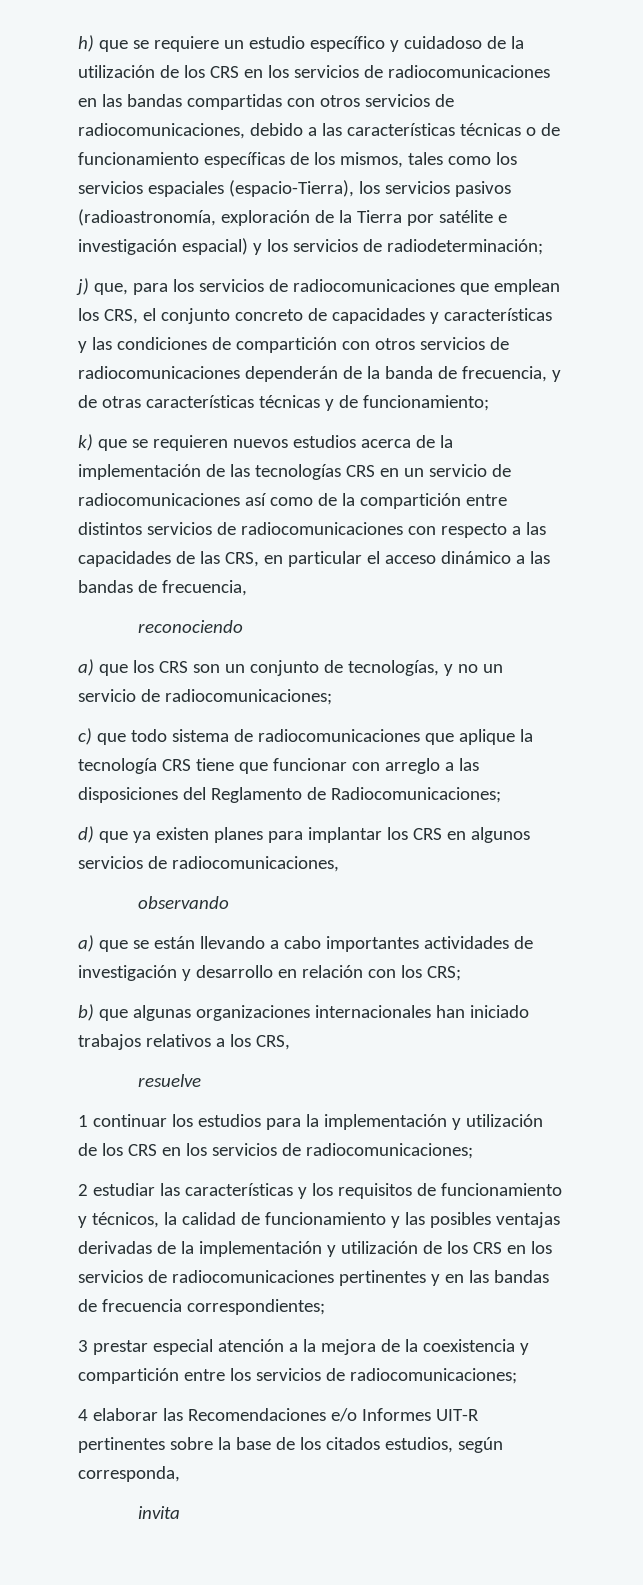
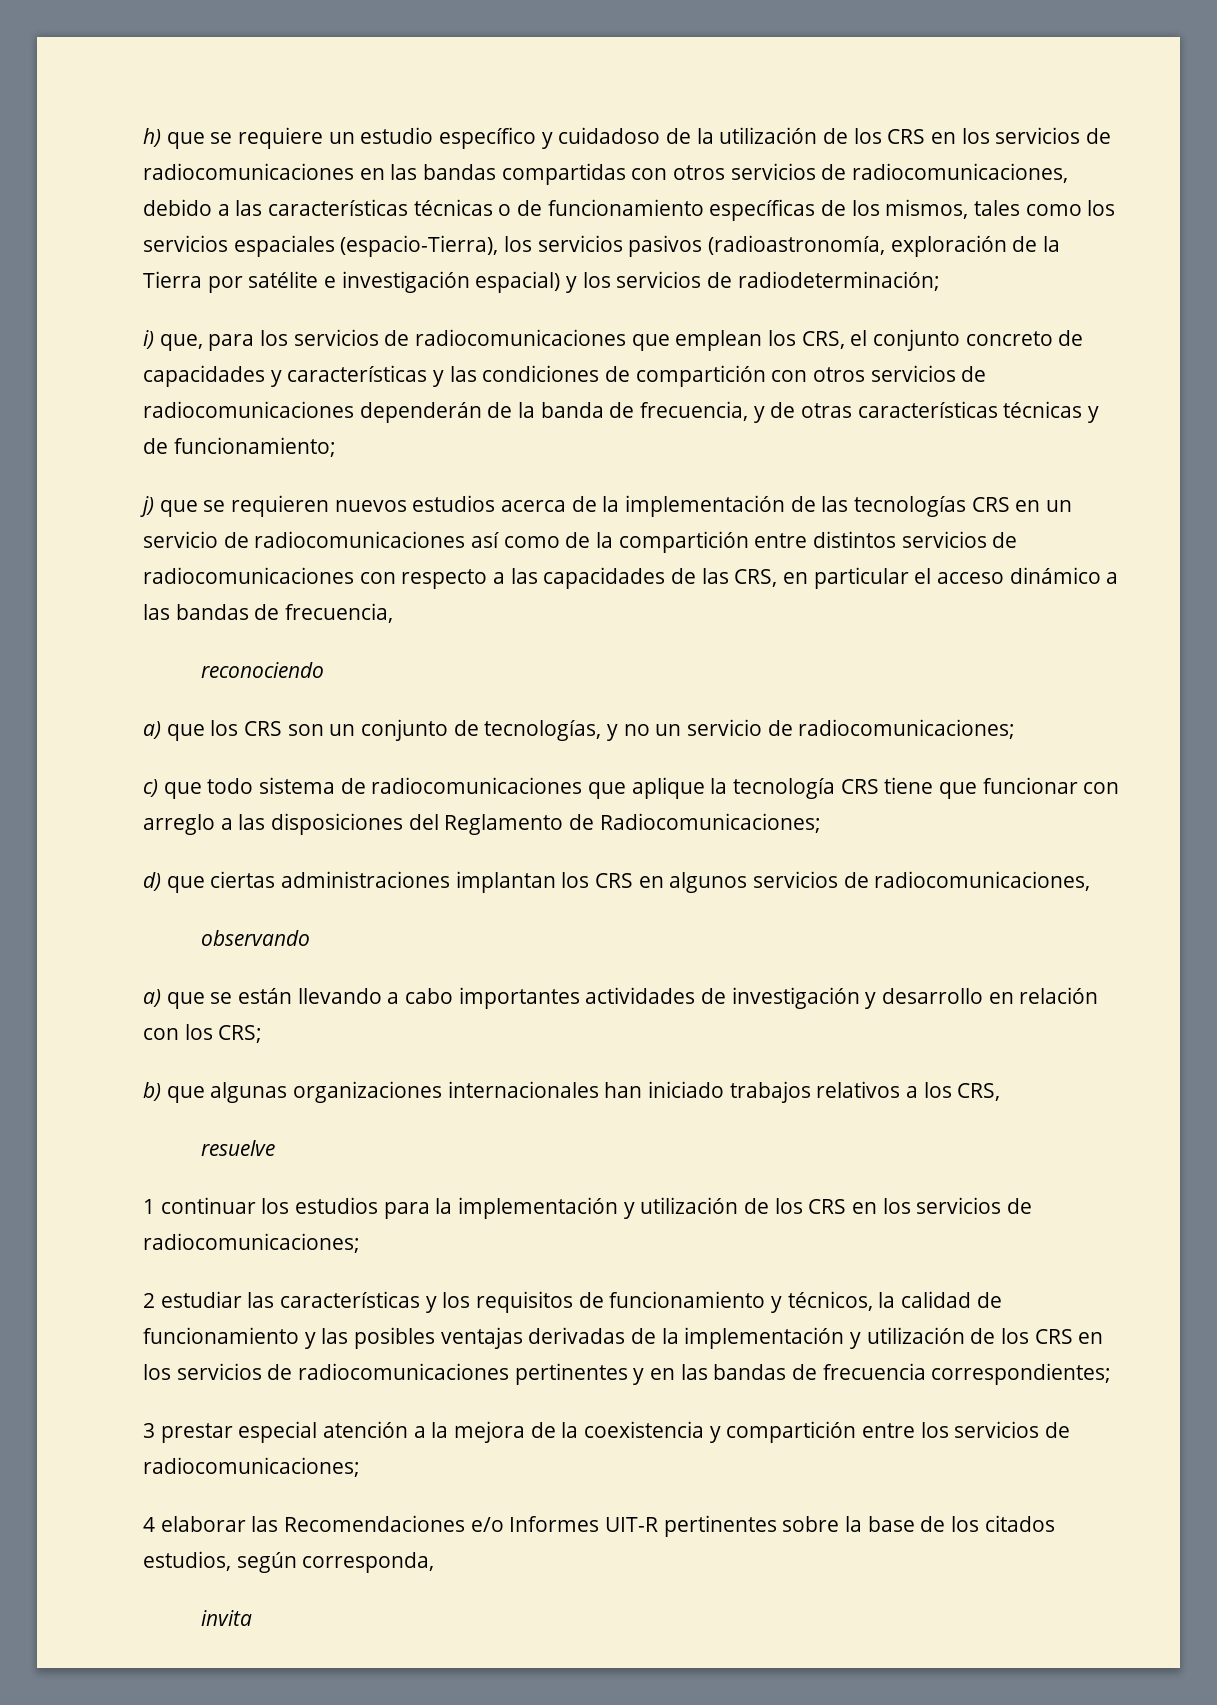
[76,278,89,295] j) -> [143,330,154,349] i)
[78,434,93,451] k) -> [140,496,154,517] j)
[132,827,382,843] ya existen planes para implantar -> [210,871,556,893] ciertas administraciones implantan

